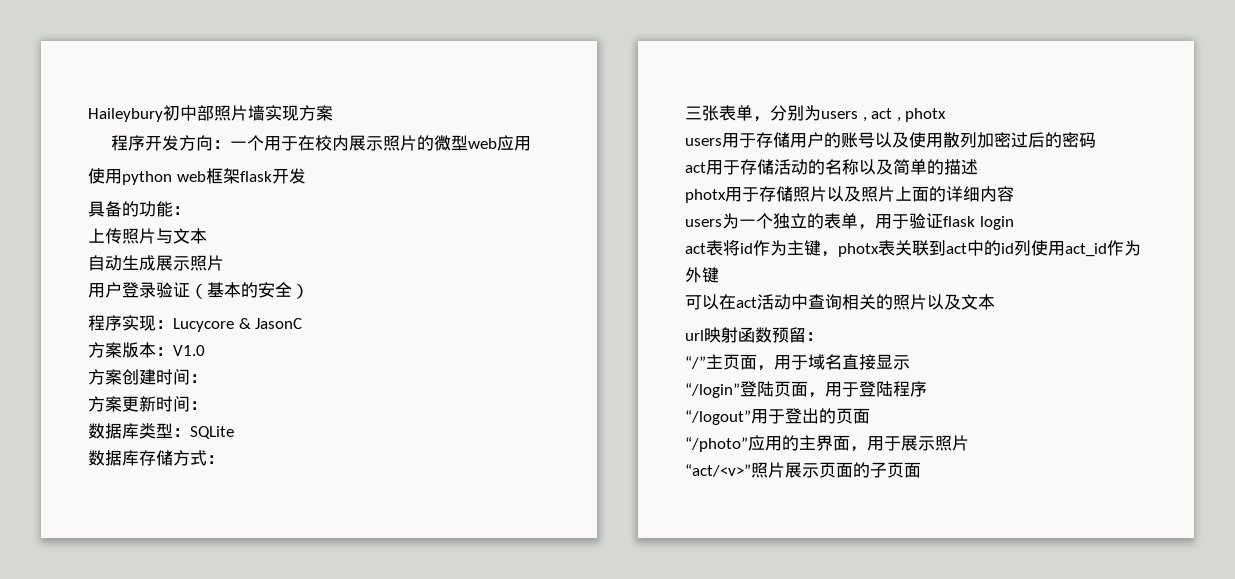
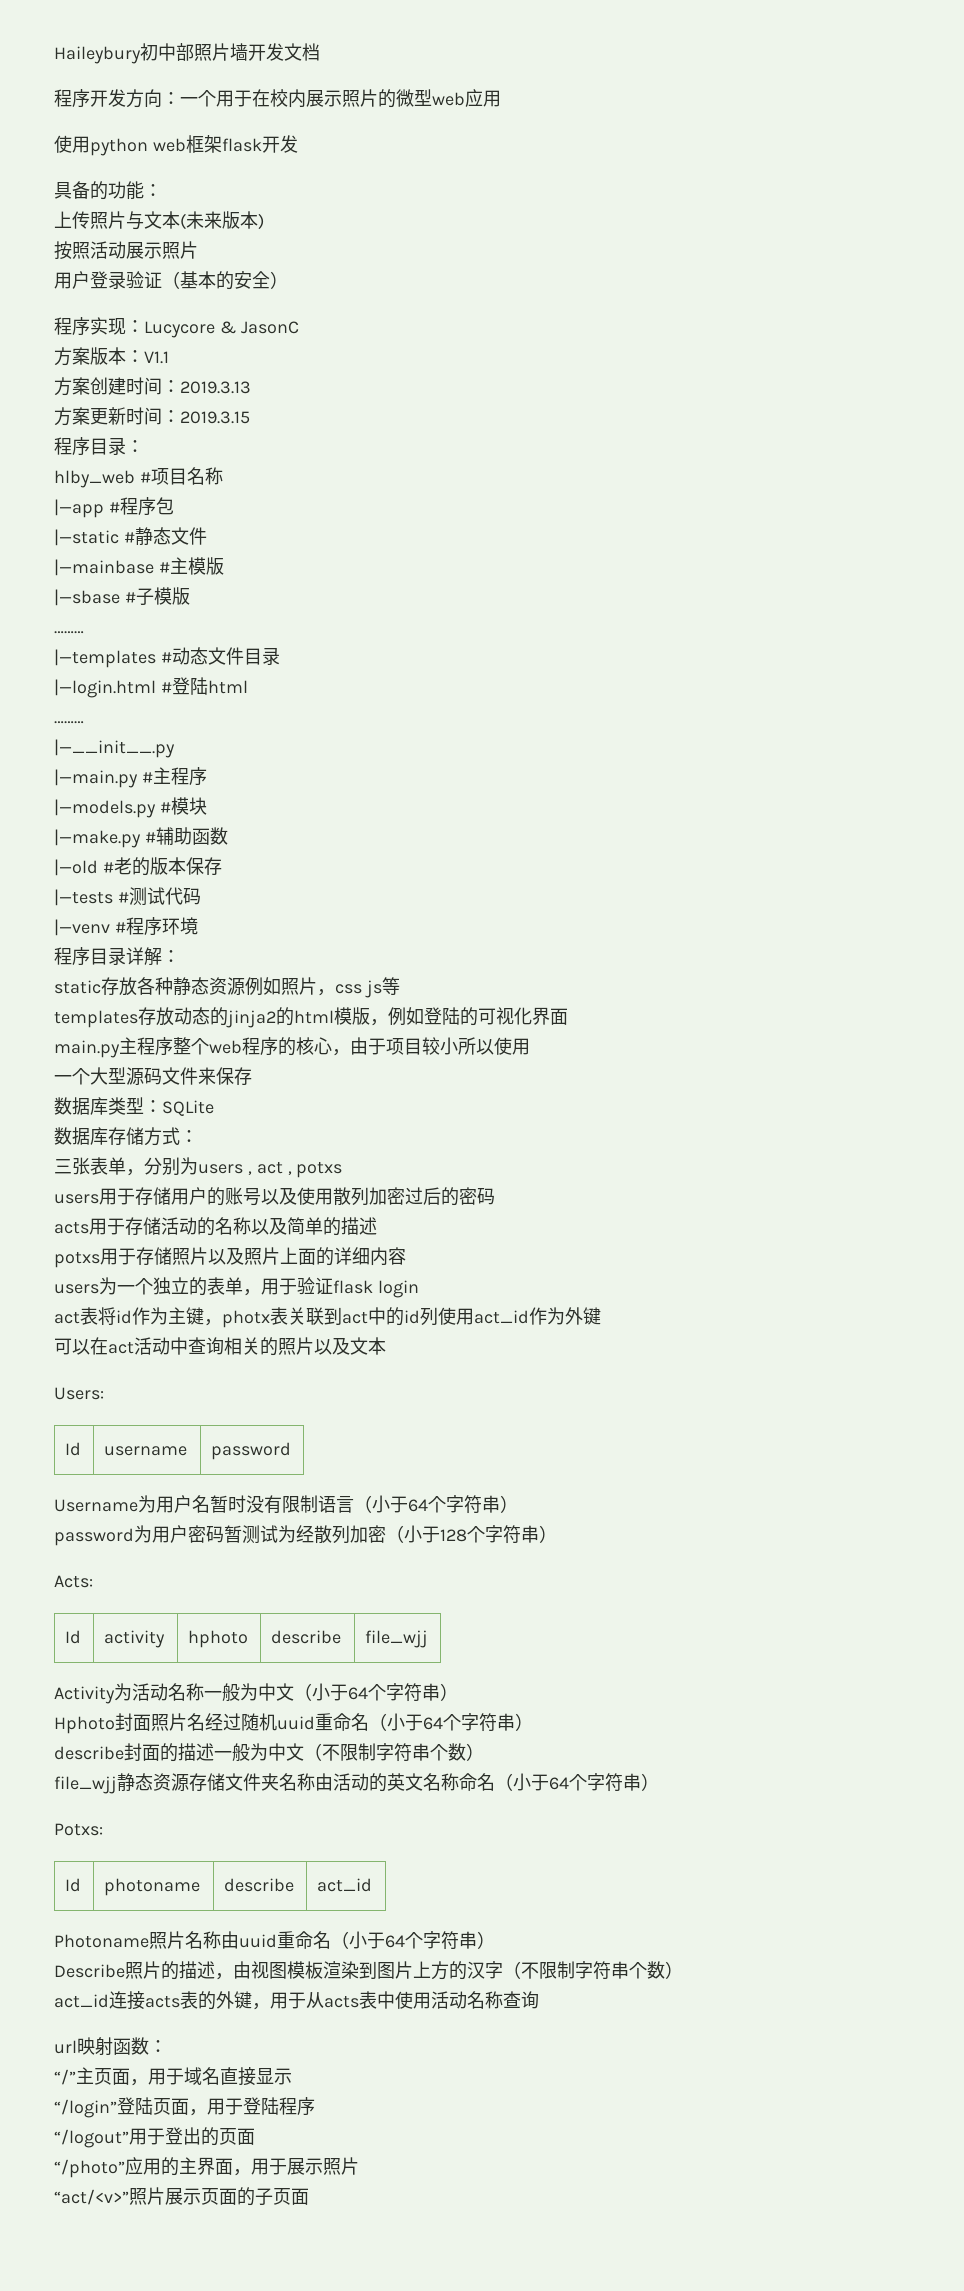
[265,105,333,121] 实现方案 -> [248,43,320,61] 开发文档
[88,255,156,271] // 自动生成 -> [180,211,264,230] [54,241,126,260] (未来版本) // 按照活动
[173,345,205,356] V1.0 -> [144,351,169,364] V1.1
(207, 378) none -> [180,381,251,394] 2019.3.13
(207, 405) none -> [180,411,250,424] [54,437,144,456] [54,467,223,488] [54,497,174,518] [54,527,207,546] [54,557,224,576] [54,587,190,606] [54,631,84,634] [54,647,280,668] [54,677,248,698] [54,721,84,724] [54,739,175,758] [54,767,207,788] [54,797,207,818] [54,827,228,848] [54,857,222,876] [54,887,201,906] [54,917,198,936] [54,947,180,966] [54,977,400,998] [54,1007,568,1028] [54,1037,530,1058] [54,1067,252,1086] 2019.3.15 // 程序目录： // hlby_web #项目名称 // |—app #程序包 // |—static #静态文件 // |—mainbase #主模版 // |—sbase #子模版 // ……… // |—templates #动态文件目录 // |—login.html #登陆html // ……… // |—__init__.py // |—main.py #主程序 // |—models.py #模块 // |—make.py #辅助函数 // |—old #老的版本保存 // |—tests #测试代码 // |—venv #程序环境 // 程序目录详解： // static存放各种静态资源例如照片，css js等 // templates存放动态的jinja2的html模版，例如登陆的可视化界面 // main.py主程序整个web程序的核心，由于项目较小所以使用 // 一个大型源码文件来保存
[905,108,947,122] photx -> [296,1162,343,1178] potxs
[685,162,706,173] act -> [54,1222,89,1234] acts
[685,189,726,203] photx -> [54,1252,100,1268] potxs
(995, 302) none -> [54,1387,104,1400] [65,1442,82,1456] [104,1446,188,1456] [211,1442,292,1460] [54,1495,518,1514] [54,1525,557,1546] [54,1575,93,1588] [65,1630,82,1644] [104,1630,166,1648] [188,1630,249,1648] [271,1630,342,1644] [365,1630,429,1648] [54,1683,458,1704] [54,1713,533,1734] [54,1743,484,1762] [54,1773,659,1794] [54,1823,103,1836] [65,1878,82,1892] [104,1878,201,1896] [224,1878,295,1892] [317,1878,373,1892] [54,1931,495,1950] [54,1961,683,1980] [54,1991,539,2010] // Users: // Id | username | password // Username为用户名暂时没有限制语言（小于64个字符串） // password为用户密码暂测试为经散列加密（小于128个字符串） // Acts: // Id | activity | hphoto | describe | file_wjj // Activity为活动名称一般为中文（小于64个字符串） // Hphoto封面照片名经过随机uuid重命名（小于64个字符串） // describe封面的描述一般为中文（不限制字符串个数） // file_wjj静态资源存储文件夹名称由活动的英文名称命名（小于64个字符串） // Potxs: // Id | photoname | describe | act_id // Photoname照片名称由uuid重命名（小于64个字符串） // Describe照片的描述，由视图模板渲染到图片上方的汉字（不限制字符串个数） // act_id连接acts表的外键，用于从acts表中使用活动名称查询
[772,327,806,343] 预留 -> (149, 2046) none

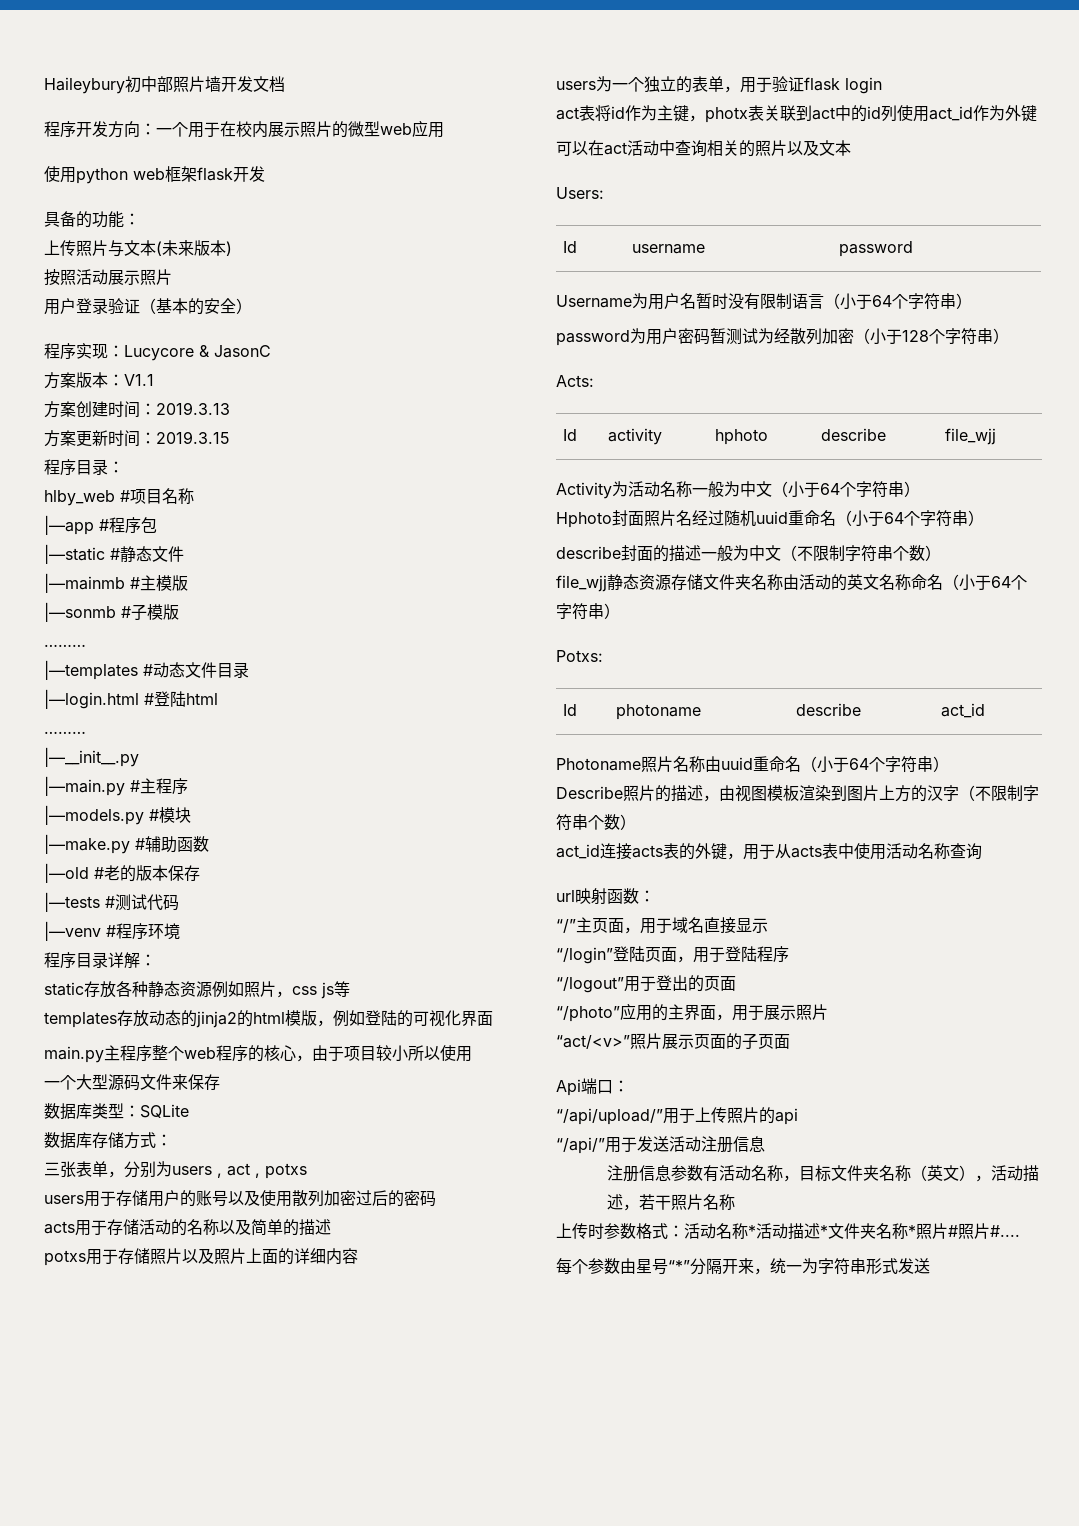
[54,559,154,576] |—mainbase -> [44,573,125,593] |—mainmb
[54,589,120,606] |—sbase -> [44,602,116,622] |—sonmb
(309, 2196) none -> [556,1078,629,1096] [556,1107,798,1125] [556,1136,765,1154] [606,1165,1039,1182] [606,1194,735,1211] [556,1223,1020,1240] [556,1258,930,1275] // Api端口： // “/api/upload/”用于上传照片的api // “/api/”用于发送活动注册信息 // 注册信息参数有活动名称，目标文件夹名称（英文），活动描述，若干照片名称 // 上传时参数格式：活动名称*活动描述*文件夹名称*照片#照片#.... // 每个参数由星号“*”分隔开来，统一为字符串形式发送

